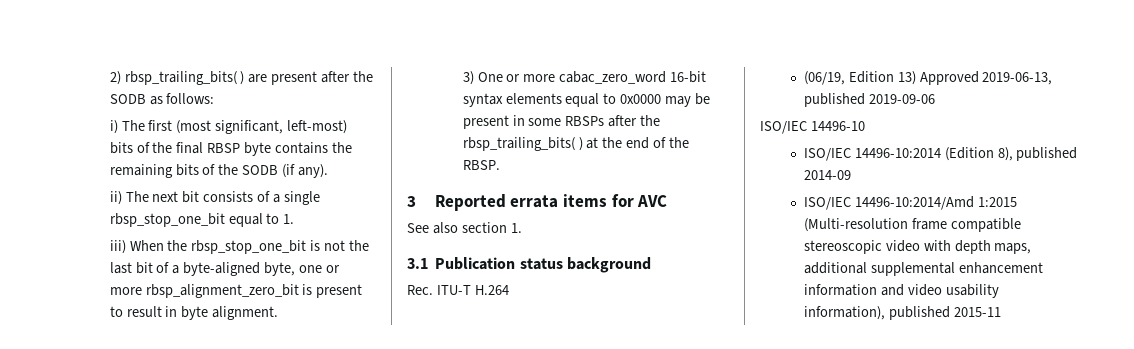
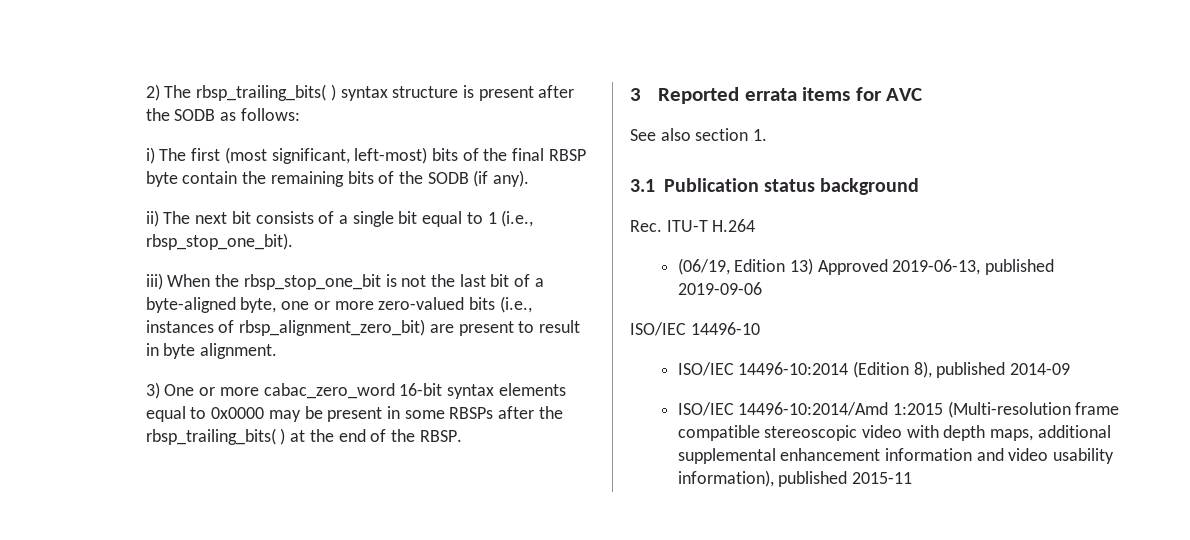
[124,71,268,85] rbsp_trailing_bits( ) are -> [164,84,474,101] The rbsp_trailing_bits( ) syntax structure is
[275,142,329,154] contains -> [182,171,238,184] contain
[109,213,295,227] rbsp_stop_one_bit equal to 1. -> [398,210,534,227] [145,233,293,250] bit equal to 1 (i.e., rbsp_stop_one_bit).
[145,284,313,298] rbsp_alignment_zero_bit is -> [378,296,532,313] [145,319,454,336] zero-valued bits (i.e., instances of rbsp_alignment_zero_bit) are

